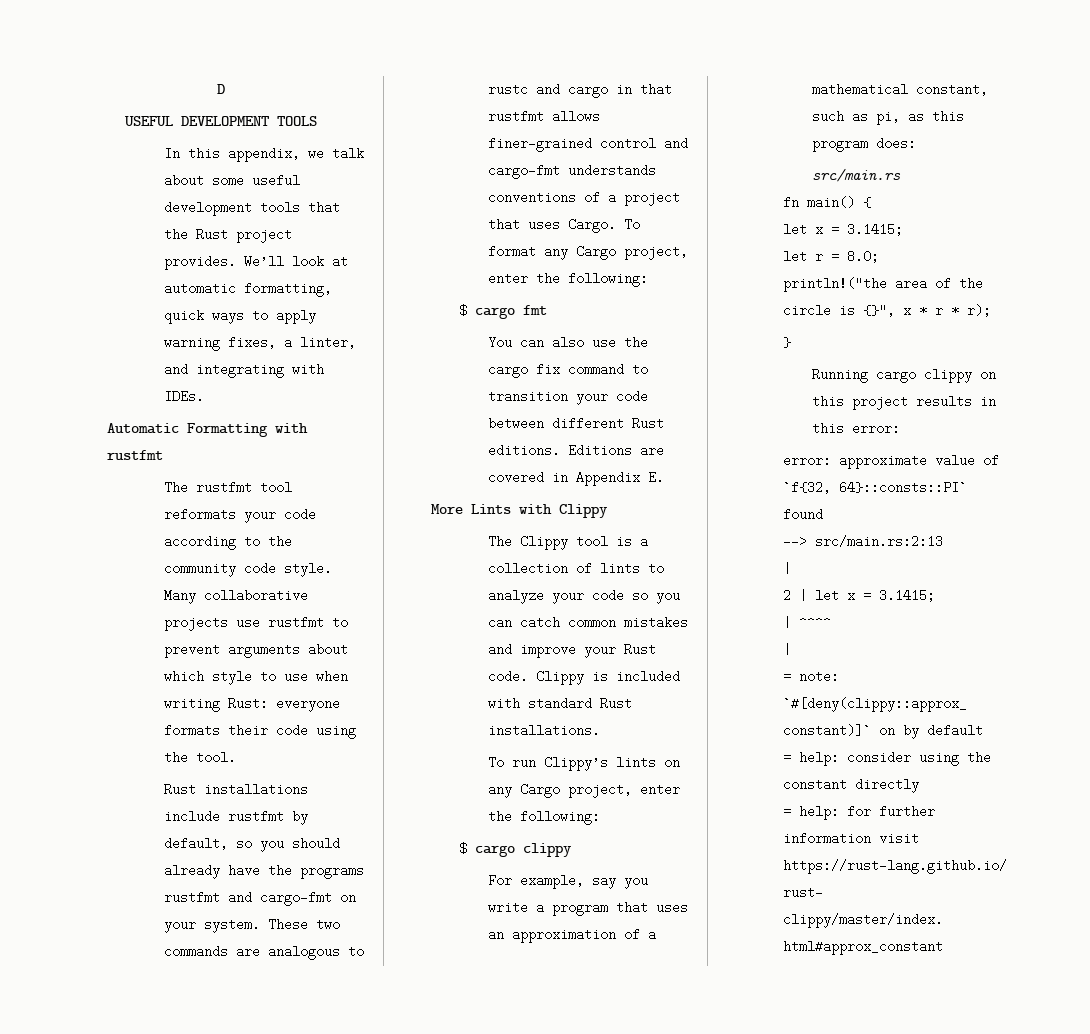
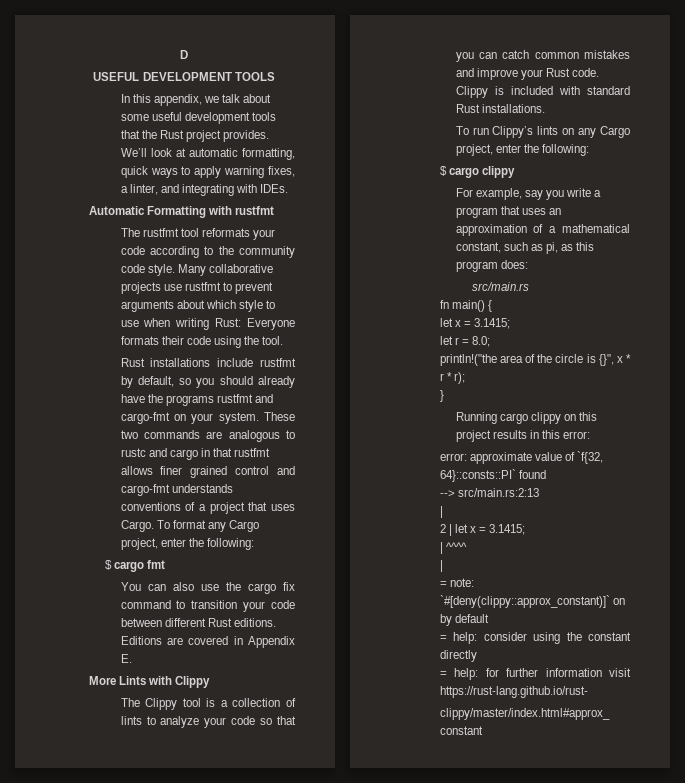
[275,697,340,712] everyone -> [246,318,295,330] Everyone
[487,137,592,152] finer-grained -> [160,466,228,478] finer grained
(648, 596) none -> [277,716,296,725] that

